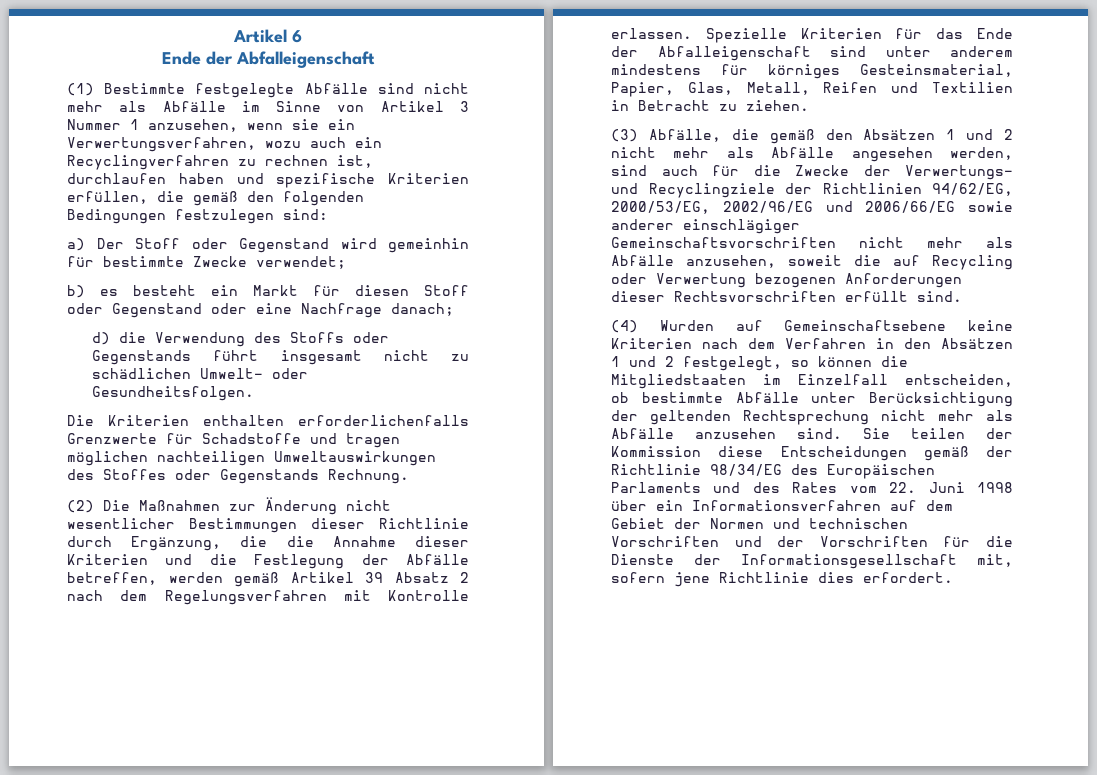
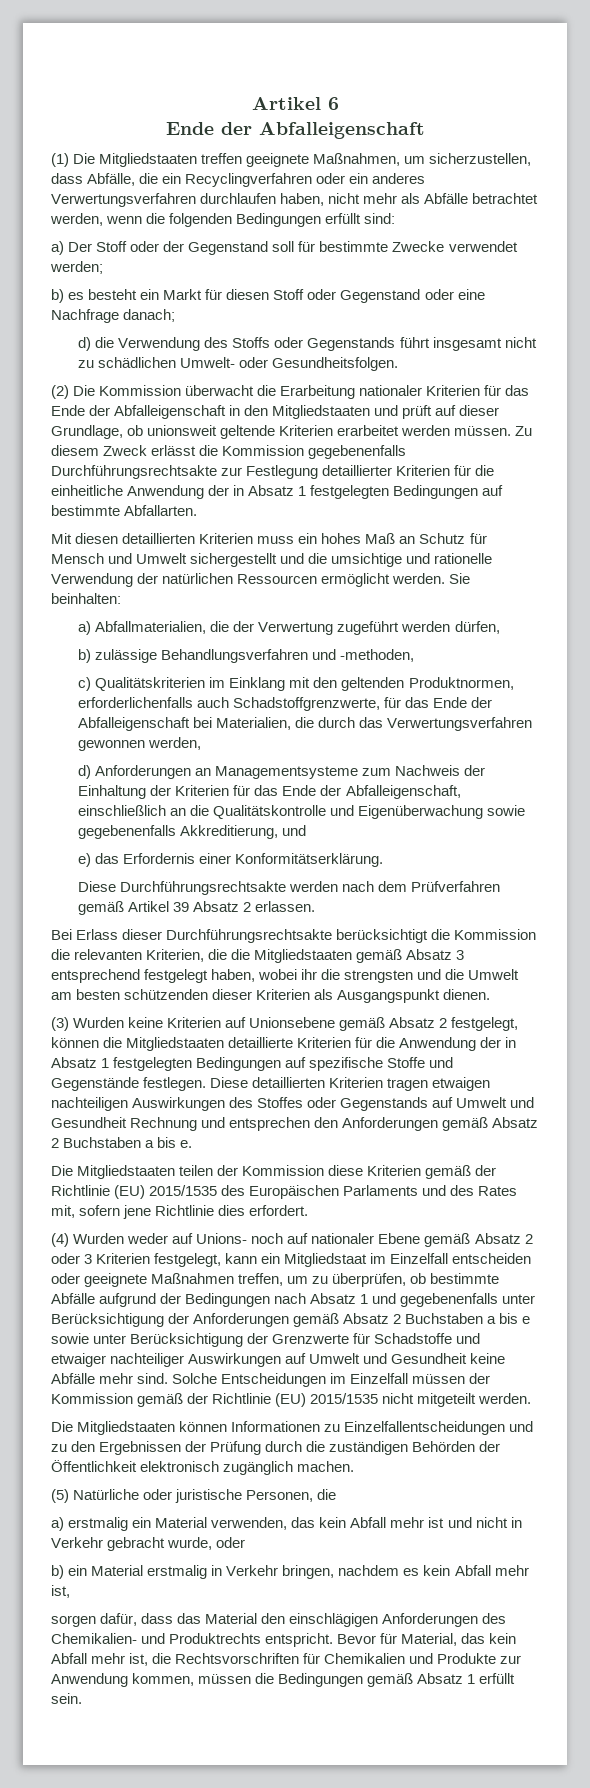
[104,83,469,98] [67,101,469,112] [67,119,355,132] [67,137,382,152] [67,155,373,170] [67,173,469,188] [67,191,274,206] Bestimmte festgelegte Abfälle sind nicht mehr als Abfälle im Sinne von Artikel 3 Nummer 1 anzusehen, wenn sie ein Verwertungsverfahren, wozu auch ein Recyclingverfahren zu rechnen ist, durchlaufen haben und spezifische Kriterien erfüllen, die gemäß den -> [73,153,532,167] [51,173,426,187] [51,193,539,207] [50,213,166,226] Die Mitgliedstaaten treffen geeignete Maßnahmen, um sicherzustellen, dass Abfälle, die ein Recyclingverfahren oder ein anderes Verwertungsverfahren durchlaufen haben, nicht mehr als Abfälle betrachtet werden, wenn die
[175,209,274,224] festzulegen -> [325,213,362,224] erfüllt
[239,238,469,253] Gegenstand wird gemeinhin -> [163,241,295,255] der Gegenstand soll
[256,256,346,269] verwendet; -> [448,241,518,252] [50,261,103,274] verwendet werden;
[67,415,469,426] [67,433,400,448] [67,451,436,466] [67,469,409,484] [67,497,391,515] [67,518,469,533] [67,536,469,551] [67,554,469,569] [67,572,469,587] [67,590,469,605] [611,28,787,43] Die Kriterien enthalten erforderlichenfalls Grenzwerte für Schadstoffe und tragen möglichen nachteiligen Umweltauswirkungen des Stoffes oder Gegenstands Rechnung. // (2) Die Maßnahmen zur Änderung nicht wesentlicher Bestimmungen dieser Richtlinie durch Ergänzung, die die Annahme dieser Kriterien und die Festlegung der Abfälle betreffen, werden gemäß Artikel 39 Absatz 2 nach dem Regelungsverfahren mit Kontrolle erlassen. Spezielle -> [51,385,423,399] (2) Die Kommission überwacht die Erarbeitung nationaler
[830,46,1013,57] [611,64,1013,79] [611,82,1013,97] [611,100,809,111] [611,129,1013,144] [611,147,1013,162] [611,165,1013,180] [611,183,1013,198] [611,201,1013,214] [611,219,800,234] [611,237,1013,248] [611,255,1013,270] [611,273,962,288] [611,291,962,302] [611,320,1013,333] [611,338,1013,349] [611,356,656,367] sind unter anderem mindestens für körniges Gesteinsmaterial, Papier, Glas, Metall, Reifen und Textilien in Betracht zu ziehen. // (3) Abfälle, die gemäß den Absätzen 1 und 2 nicht mehr als Abfälle angesehen werden, sind auch für die Zwecke der Verwertungs- und Recyclingziele der Richtlinien 94/62/EG, 2000/53/EG, 2002/96/EG und 2006/66/EG sowie anderer einschlägiger Gemeinschaftsvorschriften nicht mehr als Abfälle anzusehen, soweit die auf Recycling oder Verwertung bezogenen Anforderungen dieser Rechtsvorschriften erfüllt sind. // (4) Wurden auf Gemeinschaftsebene keine Kriterien nach dem Verfahren in den Absätzen 1 und -> [229,405,500,419] [51,425,533,439] [51,445,407,459] [51,465,495,479] [51,485,504,499] [51,505,198,516] [51,533,487,544] [51,553,493,567] [51,573,471,587] [51,593,121,604] [78,621,500,635] [78,649,415,663] [78,677,514,691] [78,697,493,711] [78,717,533,731] [78,737,202,751] [78,765,486,779] [78,785,461,799] [78,805,526,819] [78,825,307,839] [78,853,384,867] [78,881,501,895] [78,901,316,915] [51,929,537,943] [51,949,465,963] [51,969,520,983] [51,989,491,1003] [51,1017,436,1031] in den Mitgliedstaaten und prüft auf dieser Grundlage, ob unionsweit geltende Kriterien erarbeitet werden müssen. Zu diesem Zweck erlässt die Kommission gegebenenfalls Durchführungsrechtsakte zur Festlegung detaillierter Kriterien für die einheitliche Anwendung der in Absatz 1 festgelegten Bedingungen auf bestimmte Abfallarten. // Mit diesen detaillierten Kriterien muss ein hohes Maß an Schutz für Mensch und Umwelt sichergestellt und die umsichtige und rationelle Verwendung der natürlichen Ressourcen ermöglicht werden. Sie beinhalten: // a) Abfallmaterialien, die der Verwertung zugeführt werden dürfen, // b) zulässige Behandlungsverfahren und -methoden, // c) Qualitätskriterien im Einklang mit den geltenden Produktnormen, erforderlichenfalls auch Schadstoffgrenzwerte, für das Ende der Abfalleigenschaft bei Materialien, die durch das Verwertungsverfahren gewonnen werden, // d) Anforderungen an Managementsysteme zum Nachweis der Einhaltung der Kriterien für das Ende der Abfalleigenschaft, einschließlich an die Qualitätskontrolle und Eigenüberwachung sowie gegebenenfalls Akkreditierung, und // e) das Erfordernis einer Konformitätserklärung. // Diese Durchführungsrechtsakte werden nach dem Prüfverfahren gemäß Artikel 39 Absatz 2 erlassen. // Bei Erlass dieser Durchführungsrechtsakte berücksichtigt die Kommission die relevanten Kriterien, die die Mitgliedstaaten gemäß Absatz 3 entsprechend festgelegt haben, wobei ihr die strengsten und die Umwelt am besten schützenden dieser Kriterien als Ausgangspunkt dienen. // (3) Wurden keine Kriterien auf Unionsebene gemäß Absatz
[791,360,809,367] so -> (519, 1024) none
[763,374,1013,387] [611,392,1013,407] [611,410,1013,425] [611,428,890,439] im Einzelfall entscheiden, ob bestimmte Abfälle unter Berücksichtigung der geltenden Rechtsprechung nicht mehr als Abfälle anzusehen sind. Sie -> [228,1037,517,1051] [51,1057,454,1071] [51,1077,491,1091] [51,1097,535,1111] [51,1117,539,1131] [51,1137,193,1148] [51,1165,176,1179] detaillierte Kriterien für die Anwendung der in Absatz 1 festgelegten Bedingungen auf spezifische Stoffe und Gegenstände festlegen. Diese detaillierten Kriterien tragen etwaigen nachteiligen Auswirkungen des Stoffes oder Gegenstands auf Umwelt und Gesundheit Rechnung und entsprechen den Anforderungen gemäß Absatz 2 Buchstaben a bis e. // Die Mitgliedstaaten
[780,446,1013,461] [611,464,782,476] Entscheidungen gemäß der Richtlinie 98/34/EG -> [367,1165,497,1179] [51,1185,218,1199] Kriterien gemäß der Richtlinie (EU) 2015/1535
[849,482,1013,493] [611,500,953,511] [611,518,908,529] [611,536,1013,547] [611,554,957,569] vom 22. Juni 1998 über ein Informationsverfahren auf dem Gebiet der Normen und technischen Vorschriften und der Vorschriften für die Dienste der Informationsgesellschaft -> (518, 1191) none
(953, 577) none -> [51,1233,533,1247] [51,1253,532,1267] [51,1273,500,1287] [51,1293,536,1307] [51,1313,531,1327] [51,1333,481,1347] [51,1353,506,1367] [51,1373,491,1387] [51,1393,532,1407] [51,1421,534,1435] [51,1441,501,1455] [51,1460,355,1475] [51,1489,337,1503] [51,1517,522,1531] [51,1537,246,1551] [51,1565,529,1579] [51,1585,70,1598] [51,1613,507,1627] [51,1633,517,1647] [51,1653,522,1666] [51,1673,516,1687] [51,1693,82,1704] // (4) Wurden weder auf Unions- noch auf nationaler Ebene gemäß Absatz 2 oder 3 Kriterien festgelegt, kann ein Mitgliedstaat im Einzelfall entscheiden oder geeignete Maßnahmen treffen, um zu überprüfen, ob bestimmte Abfälle aufgrund der Bedingungen nach Absatz 1 und gegebenenfalls unter Berücksichtigung der Anforderungen gemäß Absatz 2 Buchstaben a bis e sowie unter Berücksichtigung der Grenzwerte für Schadstoffe und etwaiger nachteiliger Auswirkungen auf Umwelt und Gesundheit keine Abfälle mehr sind. Solche Entscheidungen im Einzelfall müssen der Kommission gemäß der Richtlinie (EU) 2015/1535 nicht mitgeteilt werden. // Die Mitgliedstaaten können Informationen zu Einzelfallentscheidungen und zu den Ergebnissen der Prüfung durch die zuständigen Behörden der Öffentlichkeit elektronisch zugänglich machen. // (5) Natürliche oder juristische Personen, die // a) erstmalig ein Material verwenden, das kein Abfall mehr ist und nicht in Verkehr gebracht wurde, oder // b) ein Material erstmalig in Verkehr bringen, nachdem es kein Abfall mehr ist, // sorgen dafür, dass das Material den einschlägigen Anforderungen des Chemikalien- und Produktrechts entspricht. Bevor für Material, das kein Abfall mehr ist, die Rechtsvorschriften für Chemikalien und Produkte zur Anwendung kommen, müssen die Bedingungen gemäß Absatz 1 erfüllt sein.

